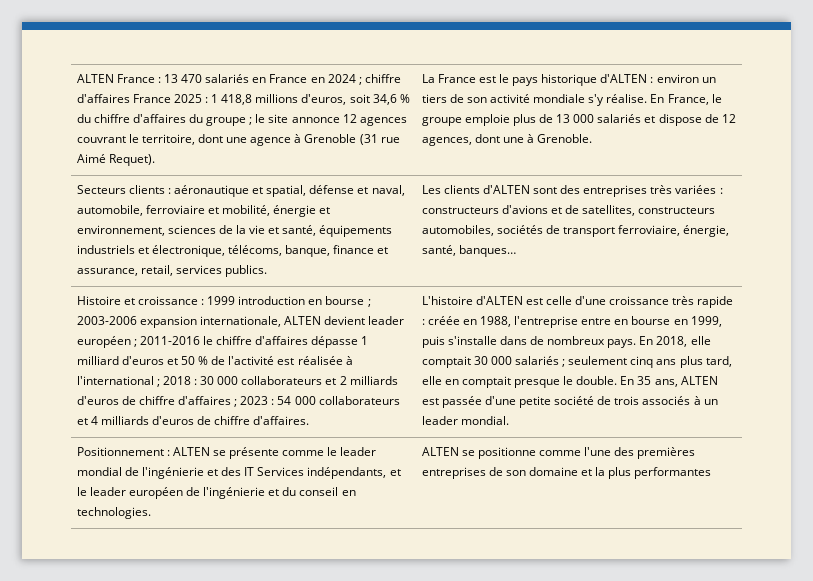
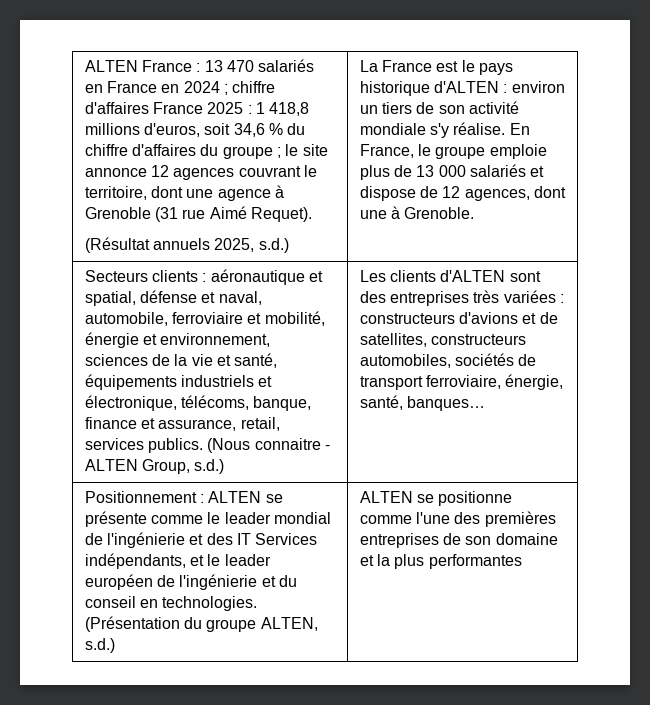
(155, 160) none -> [84,237,289,253] // (Résultat annuels 2025, s.d.)
(268, 271) none -> [207,438,330,453] [84,459,225,474] (Nous connaitre - ALTEN Group, s.d.)
[76,296,371,307] [76,316,405,328] [76,336,369,348] [76,356,353,365] [76,376,398,387] [76,396,400,407] [76,416,310,425] [421,296,734,308] [421,316,722,328] [421,336,711,348] [421,356,732,368] [421,376,718,388] [421,396,718,408] [421,416,509,425] // Histoire et croissance : 1999 introduction en bourse ; 2003-2006 expansion internationale, ALTEN devient leader européen ; 2011-2016 le chiffre d'affaires dépasse 1 milliard d'euros et 50 % de l'activité est réalisée à l'international ; 2018 : 30 000 collaborateurs et 2 milliards d'euros de chiffre d'affaires ; 2023 : 54 000 collaborateurs et 4 milliards d'euros de chiffre d'affaires. | L'histoire d'ALTEN est celle d'une croissance très rapide : créée en 1988, l'entreprise entre en bourse en 1999, puis s'installe dans de nombreux pays. En 2018, elle comptait 30 000 salariés ; seulement cinq ans plus tard, elle en comptait presque le double. En 35 ans, ALTEN est passée d'une petite société de trois associés à un leader mondial. -> (486, 403) none
(151, 513) none -> [84,616,318,632] [84,638,115,653] (Présentation du groupe ALTEN, s.d.)

